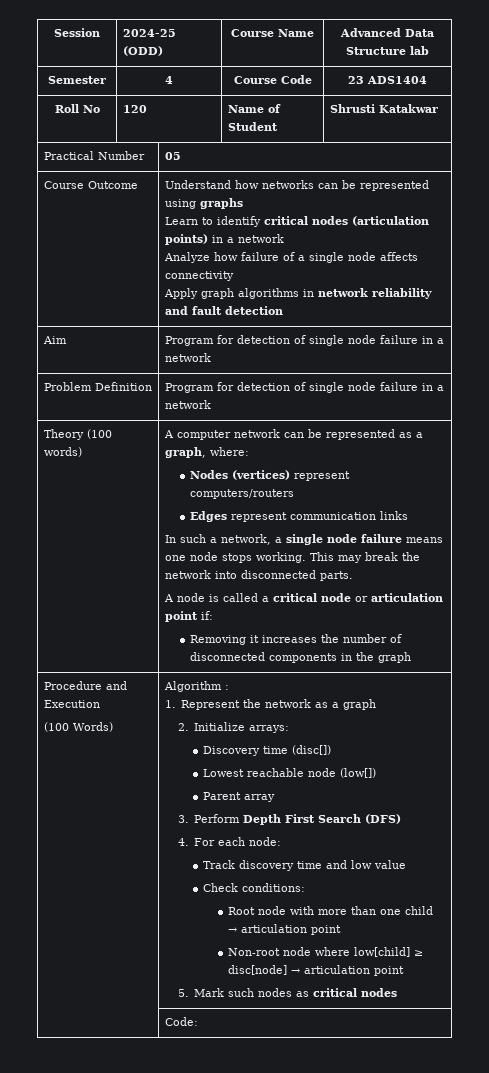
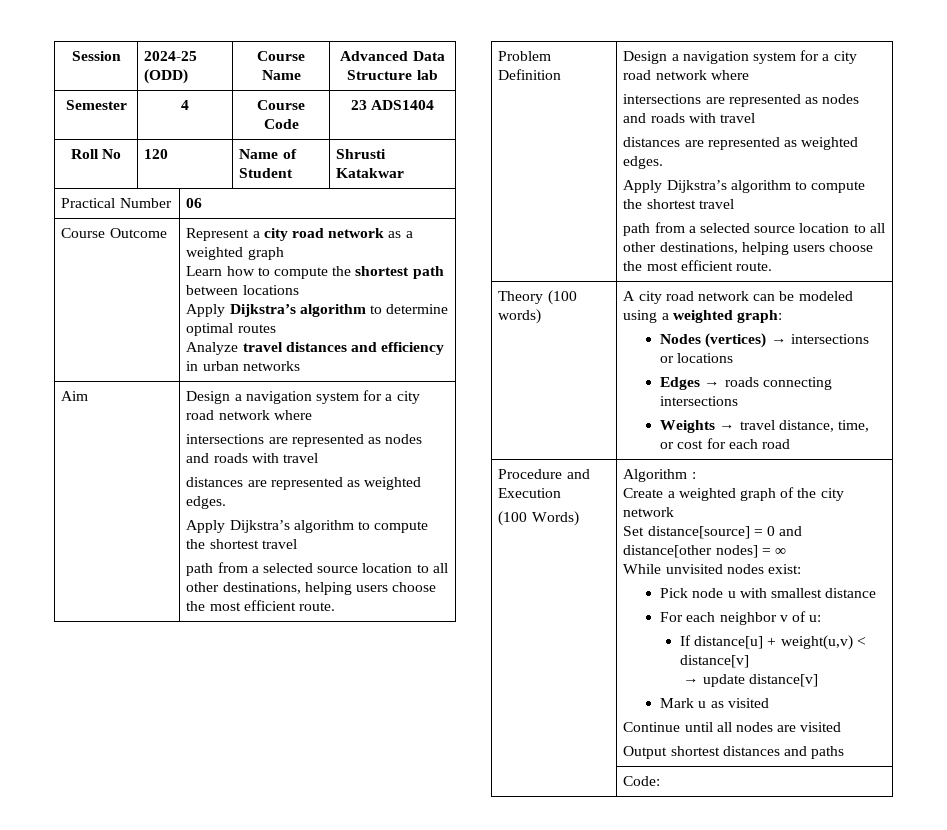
[164,152,181,160] 05 -> [186,198,203,208] 06
[164,180,429,191] [164,198,243,209] [164,216,429,227] [164,234,284,245] [163,252,418,263] [164,271,234,281] [163,288,432,299] [164,306,283,315] [42,336,67,344] [164,335,444,346] [164,353,211,362] [43,382,152,391] [164,382,444,393] [164,400,211,409] Understand how networks can be represented using graphs // Learn to identify critical nodes (articulation points) in a network // Analyze how failure of a single node affects connectivity // Apply graph algorithms in network reliability and fault detection // Aim | Program for detection of single node failure in a network // Problem Definition | Program for detection of single node failure in a network -> [186,228,413,241] [186,247,284,260] [186,266,444,279] [186,285,299,295] [186,304,449,317] [186,323,276,336] [186,342,445,355] [186,361,300,371] [61,391,89,401] [186,390,420,404] [186,410,312,420] [186,434,423,447] [186,453,319,463] [186,477,422,490] [186,496,227,509] [186,520,429,533] [186,539,297,549] [186,562,448,576] [186,582,437,595] [186,600,336,611] [498,51,552,61] [498,69,562,80] [623,50,857,64] [623,70,749,80] [623,94,860,107] [623,113,756,123] [623,137,859,150] [623,156,664,169] [623,180,866,193] [623,199,734,209] [623,222,885,236] [623,242,874,255] [623,260,773,271] Represent a city road network as a weighted graph // Learn how to compute the shortest path between locations // Apply Dijkstra’s algorithm to determine optimal routes // Analyze travel distances and efficiency in urban networks // Aim | Design a navigation system for a city road network where // intersections are represented as nodes and roads with travel // distances are represented as weighted edges. // Apply Dijkstra’s algorithm to compute the shortest travel // path from a selected source location to all other destinations, helping users choose the most efficient route. // Problem Definition | Design a navigation system for a city road network where // intersections are represented as nodes and roads with travel // distances are represented as weighted edges. // Apply Dijkstra’s algorithm to compute the shortest travel // path from a selected source location to all other destinations, helping users choose the most efficient route.
[176,430,231,440] computer -> [638,291,694,304] city road
[325,429,423,440] [164,447,249,458] [189,470,350,481] [189,489,294,499] [189,511,408,522] [164,534,443,545] [164,552,420,563] [164,570,353,581] [163,593,443,602] [164,611,213,622] [189,634,402,645] [189,652,411,663] represented as a graph, where: // Nodes (vertices) represent computers/routers // Edges represent communication links // In such a network, a single node failure means one node stops working. This may break the network into disconnected parts. // A node is called a critical node or articulation point if: // Removing it increases the number of disconnected components in the graph -> [798,291,853,301] [623,310,783,323] [660,333,869,348] [660,353,734,363] [660,377,832,390] [660,396,739,406] [660,420,870,433] [660,438,791,449] modeled using a weighted graph: // Nodes (vertices) → intersections or locations // Edges → roads connecting intersections // Weights → travel distance, time, or cost for each road
[164,699,377,710] [177,722,290,733] [202,745,331,756] [202,768,376,778] [202,792,275,802] [177,814,402,825] [177,837,282,846] [202,860,406,871] [202,883,305,892] [228,906,434,915] [228,924,342,935] [228,947,424,957] [228,965,405,976] [177,988,398,997] 1. Represent the network as a graph // 2. Initialize arrays: // Discovery time (disc[]) // Lowest reachable node (low[]) // Parent array // 3. Perform Depth First Search (DFS) // 4. For each node: // Track discovery time and low value // Check conditions: // Root node with more than one child → articulation point // Non-root node where low[child] ≥ disc[node] → articulation point // 5. Mark such nodes as critical nodes -> [623,487,844,501] [623,507,675,517] [623,526,803,539] [623,545,787,558] [623,564,802,574] [660,588,877,598] [660,611,822,625] [680,635,866,650] [680,655,750,668] [682,674,819,687] [660,698,769,708] [623,722,842,732] [623,746,845,759] Create a weighted graph of the city network // Set distance[source] = 0 and distance[other nodes] = ∞ // While unvisited nodes exist: // Pick node u with smallest distance // For each neighbor v of u: // If distance[u] + weight(u,v) < distance[v] // → update distance[v] // Mark u as visited // Continue until all nodes are visited // Output shortest distances and paths

